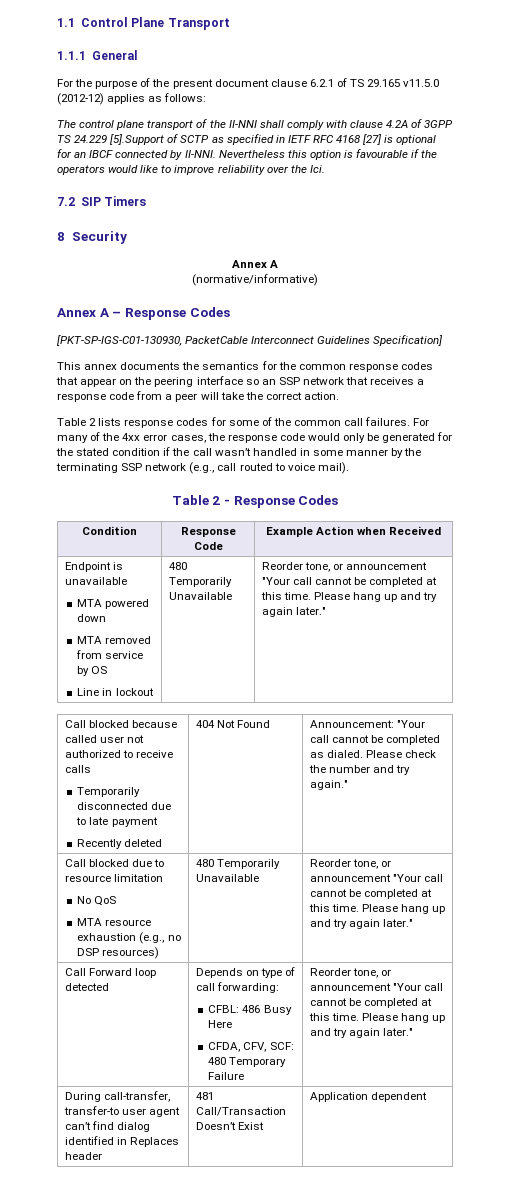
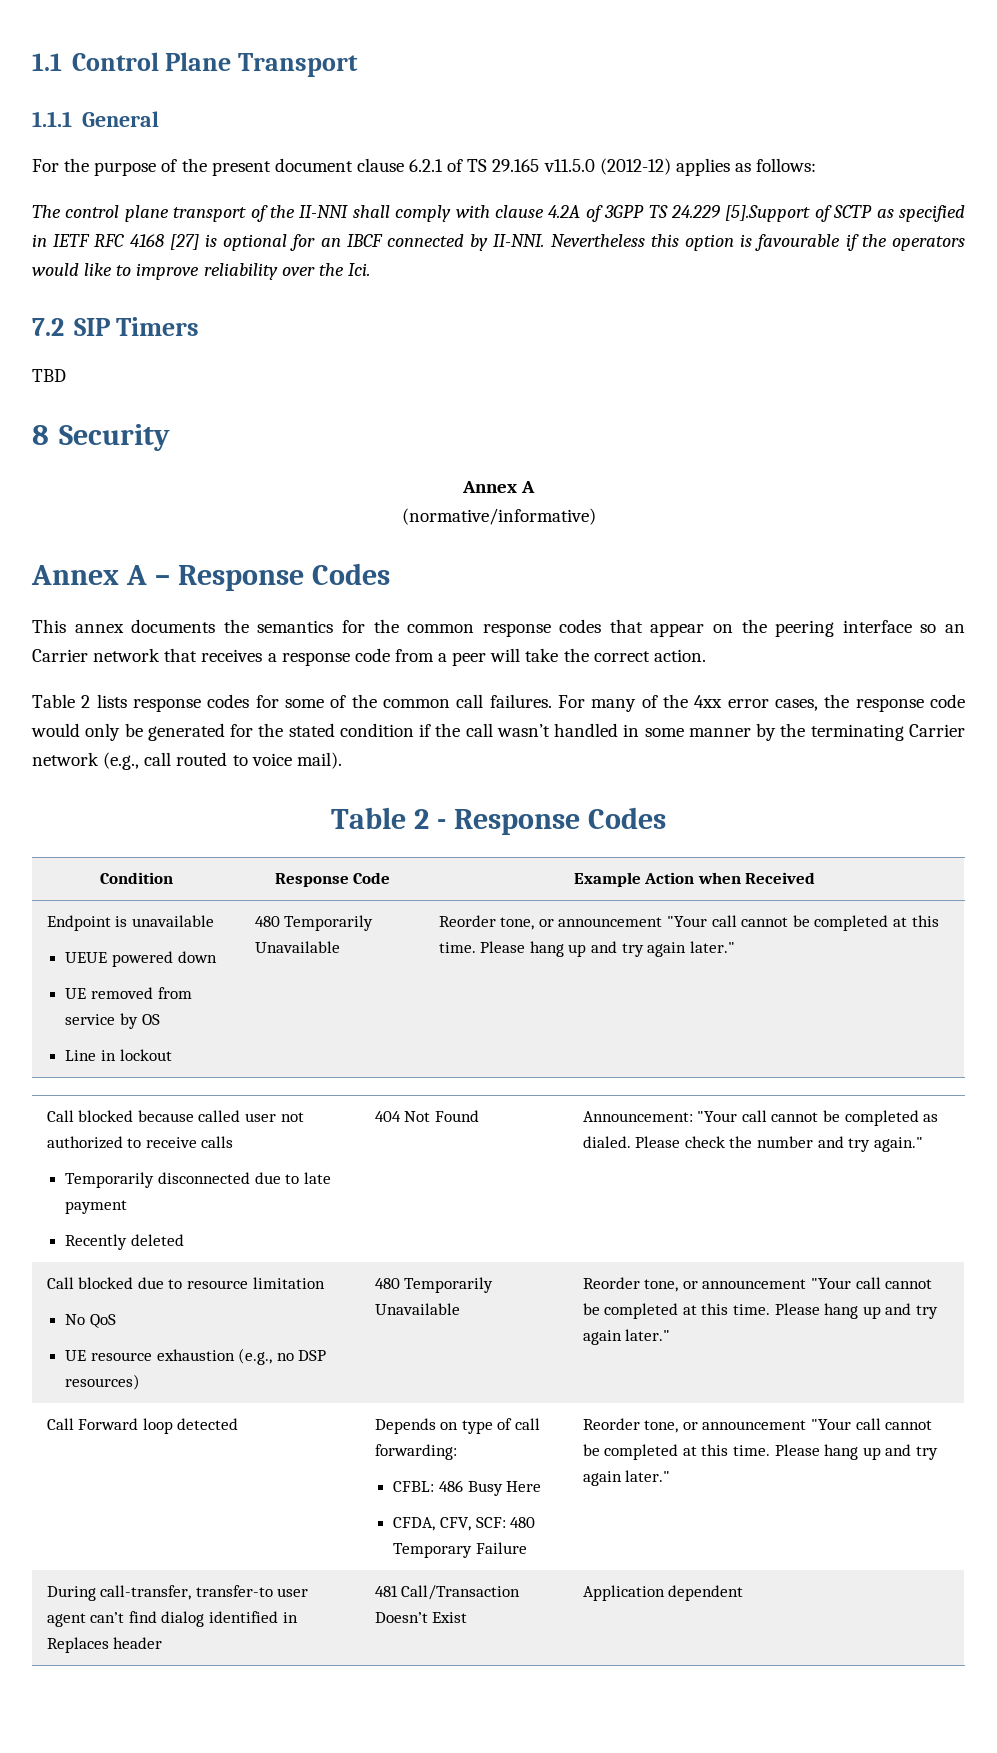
(147, 201) none -> [32,369,66,382] // TBD
[57,335,444,346] // [PKT-SP-IGS-C01-130930, PacketCable Interconnect Guidelines Specification] -> (390, 574) none
[278,377,300,385] SSP -> [32,649,88,662] Carrier
[121,463,143,471] SSP -> [909,724,966,737] Carrier
[77,599,103,607] MTA -> [65,952,108,963] UEUE
[77,636,103,644] MTA -> [65,988,87,999] UE
[77,918,103,926] MTA -> [65,1350,87,1361] UE

